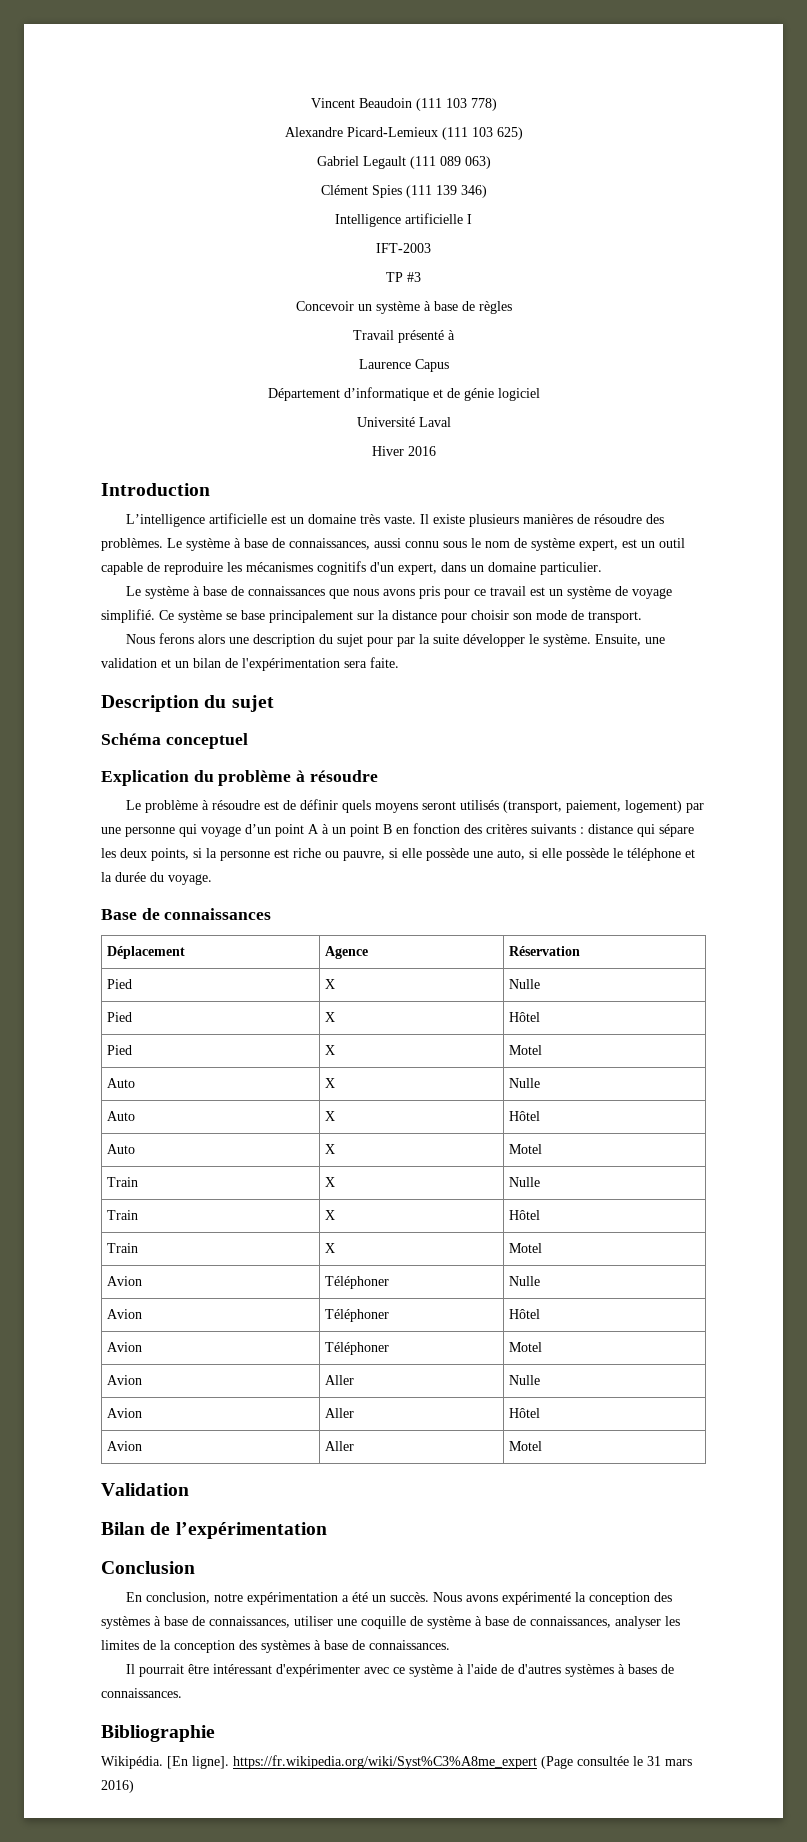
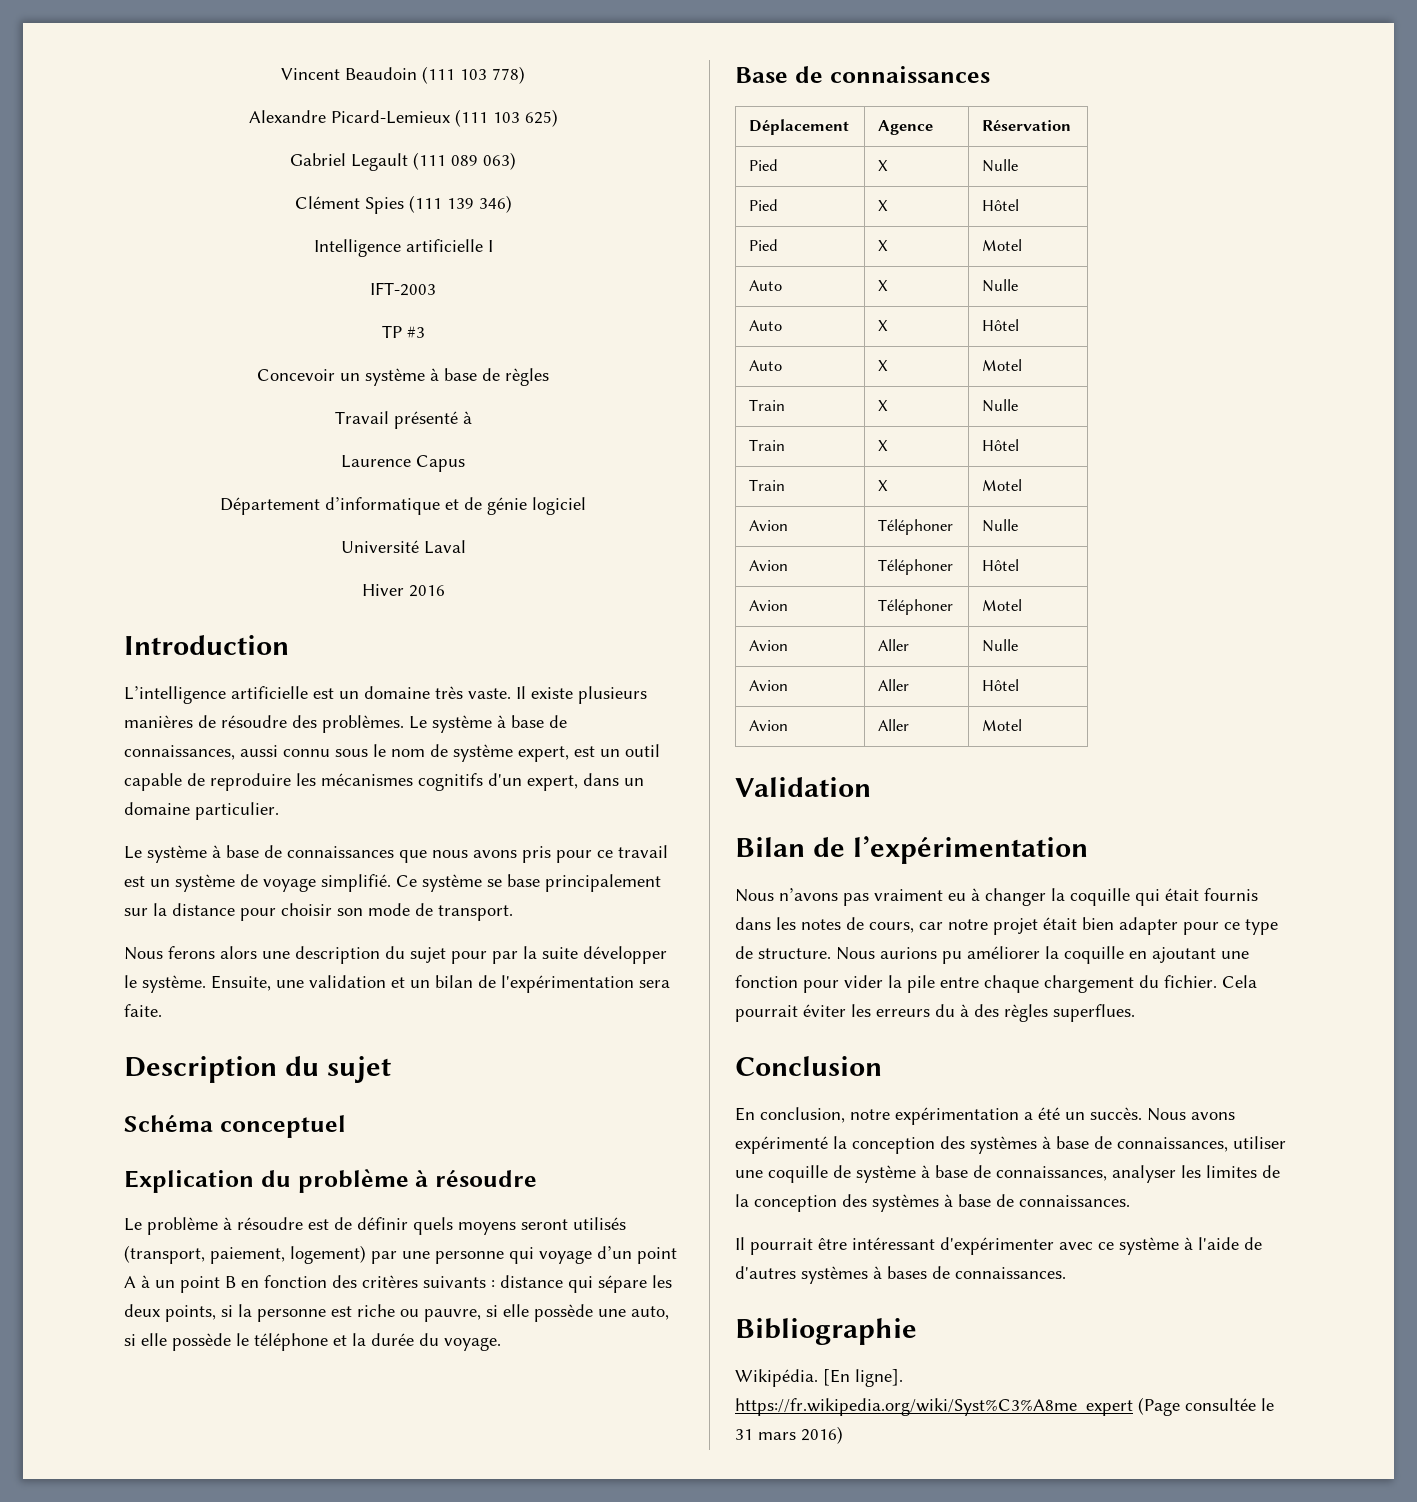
(327, 1530) none -> [735,888,1258,906] [735,917,1278,935] [735,946,1249,964] [735,975,1257,993] [735,1004,1135,1022] // Nous n’avons pas vraiment eu à changer la coquille qui était fournis dans les notes de cours, car notre projet était bien adapter pour ce type de structure. Nous aurions pu améliorer la coquille en ajoutant une fonction pour vider la pile entre chaque chargement du fichier. Cela pourrait éviter les erreurs du à des règles superflues.

